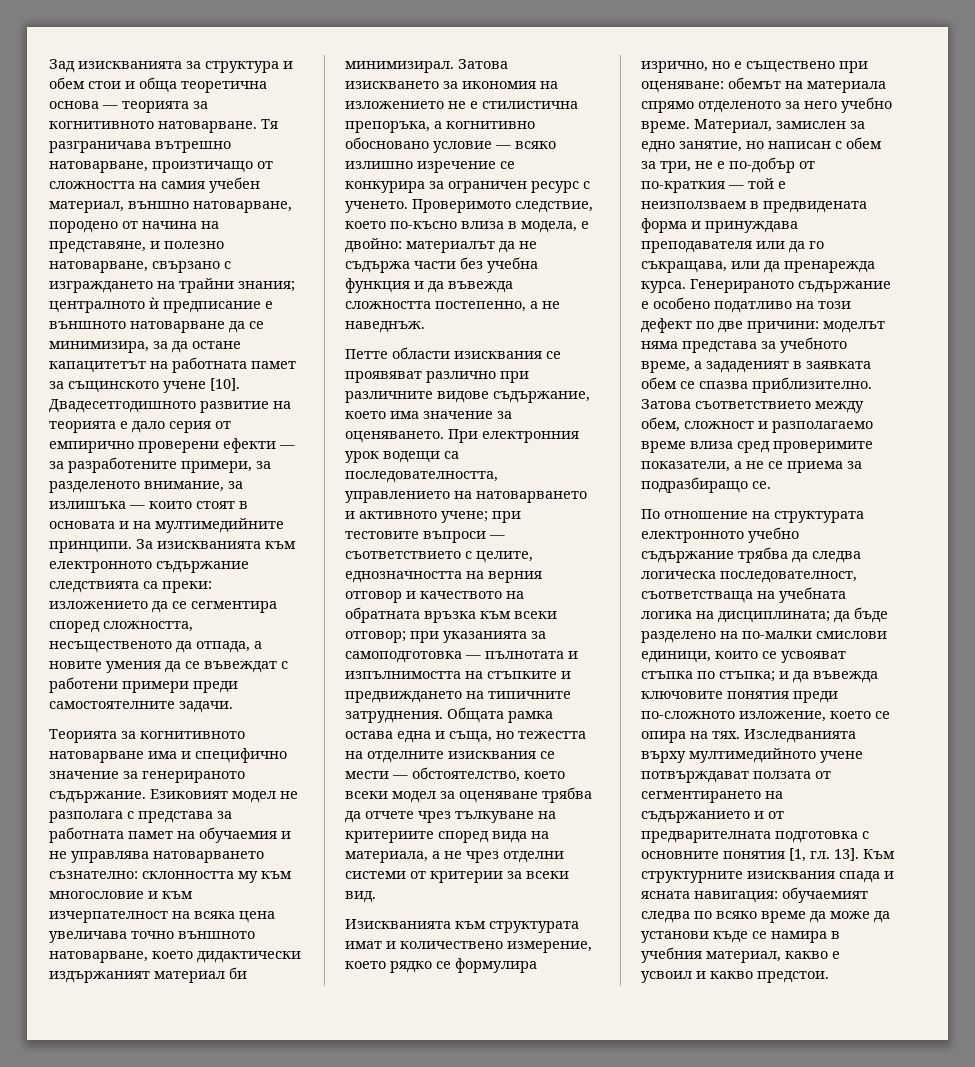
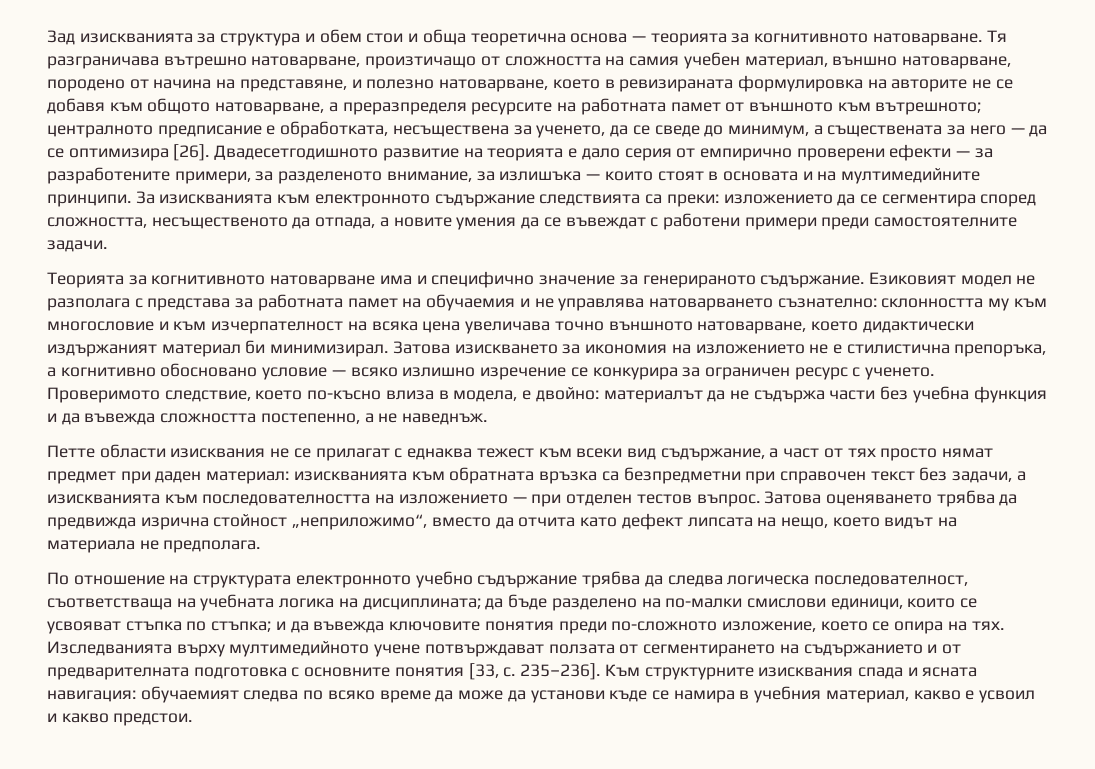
[152,261,231,273] [49,278,295,293] [49,297,273,313] [49,321,264,333] [49,341,241,353] [49,357,296,373] [49,378,240,393] свързано с изграждането на трайни знания; централното ѝ предписание е външното натоварване да се минимизира, за да остане капацитетът на работната памет за същинското учене [10]. -> [552,75,1013,92] [47,98,982,115] [47,121,1048,138] [47,144,210,161] което в ревизираната формулировка на авторите не се добавя към общото натоварване, а преразпределя ресурсите на работната памет от външното към вътрешното; централното предписание е обработката, несъществена за ученето, да се сведе до минимум, а съществената за него — да се оптимизира [26].
[546,351,561,359] [345,371,529,383] [345,391,590,403] [345,411,512,419] [345,429,579,443] [345,451,459,463] [345,471,498,483] [345,491,587,503] [345,511,521,523] [345,531,505,543] [345,551,533,563] [345,571,542,583] [345,591,524,603] [345,607,557,623] [345,631,546,643] [345,651,578,663] [345,671,571,679] [345,691,571,703] [345,707,553,723] [345,731,586,743] [345,751,555,763] [345,767,565,782] [345,787,592,803] [345,811,556,823] [345,831,549,843] [345,851,564,863] [345,871,569,883] [345,891,376,903] [345,919,579,933] [345,941,592,953] [345,958,537,973] [641,61,868,73] [641,77,886,93] [641,97,892,113] [641,119,865,133] [641,137,882,153] [641,157,815,173] [641,178,786,193] [641,201,867,213] [641,218,798,233] [641,241,824,253] [641,261,875,273] [641,279,891,293] [641,297,851,313] [641,318,885,333] [641,337,847,353] [641,361,871,373] [641,377,872,393] [641,399,864,413] [641,417,873,433] [641,441,873,453] [641,461,862,473] [641,477,771,493] се проявяват различно при различните видове съдържание, което има значение за оценяването. При електронния урок водещи са последователността, управлението на натоварването и активното учене; при тестовите въпроси — съответствието с целите, еднозначността на верния отговор и качеството на обратната връзка към всеки отговор; при указанията за самоподготовка — пълнотата и изпълнимостта на стъпките и предвиждането на типичните затруднения. Общата рамка остава една и съща, но тежестта на отделните изисквания се мести — обстоятелство, което всеки модел за оценяване трябва да отчете чрез тълкуване на критериите според вида на материала, а не чрез отделни системи от критерии за всеки вид. // Изискванията към структурата имат и количествено измерение, което рядко се формулира изрично, но е съществено при оценяване: обемът на материала спрямо отделеното за него учебно време. Материал, замислен за едно занятие, но написан с обем за три, не е по-добър от по-краткия — той е неизползваем в предвидената форма и принуждава преподавателя или да го съкращава, или да пренарежда курса. Генерираното съдържание е особено податливо на този дефект по две причини: моделът няма представа за учебното време, а зададеният в заявката обем се спазва приблизително. Затова съответствието между обем, сложност и разполагаемо време влиза сред проверимите показатели, а не се приема за подразбиращо се. -> [270,448,994,461] [47,467,1026,484] [47,490,1018,507] [47,513,958,530] [47,540,261,553] не се прилагат с еднаква тежест към всеки вид съдържание, а част от тях просто нямат предмет при даден материал: изискванията към обратната връзка са безпредметни при справочен текст без задачи, а изискванията към последователността на изложението — при отделен тестов въпрос. Затова оценяването трябва да предвижда изрична стойност „неприложимо“, вместо да отчита като дефект липсата на нещо, което видът на материала не предполага.
[789,848,859,862] [1, гл. 13]. -> [468,663,601,680] [33, с. 235–236].

